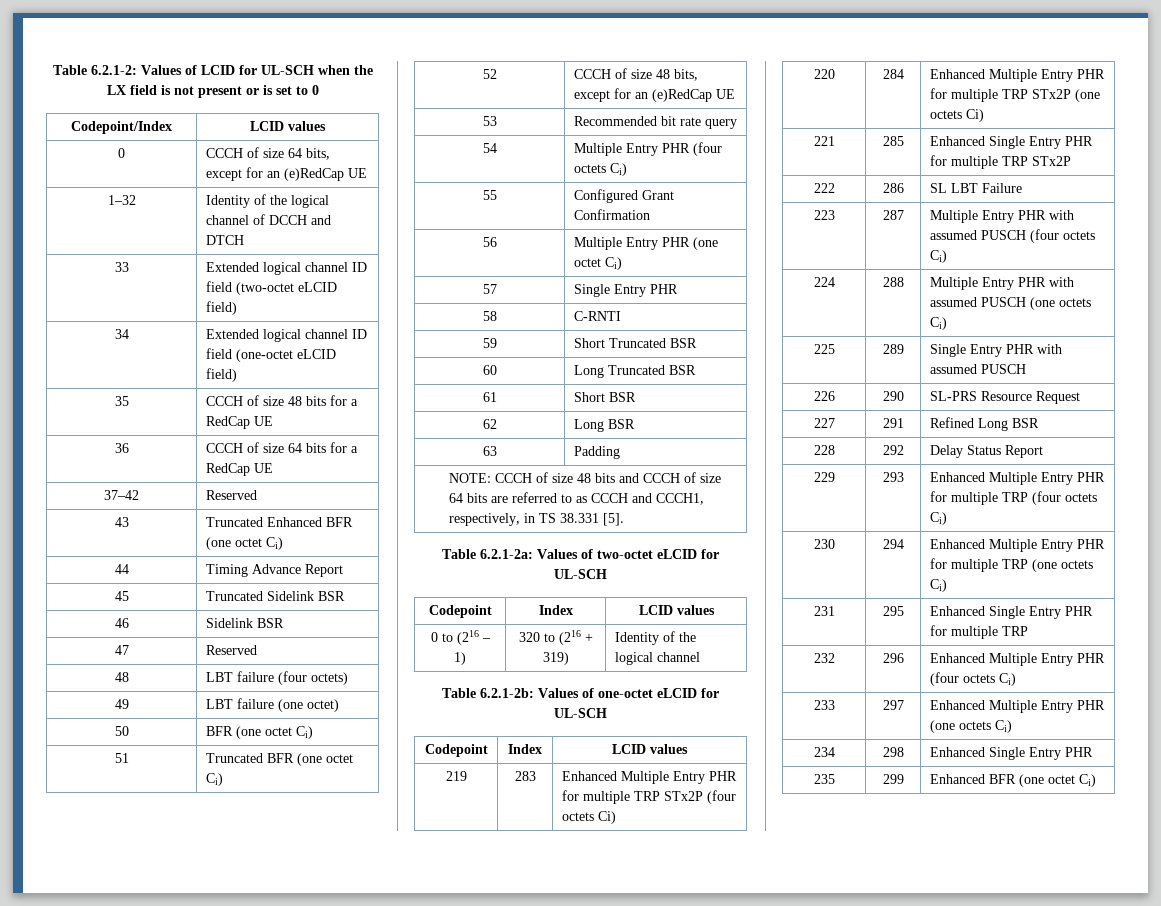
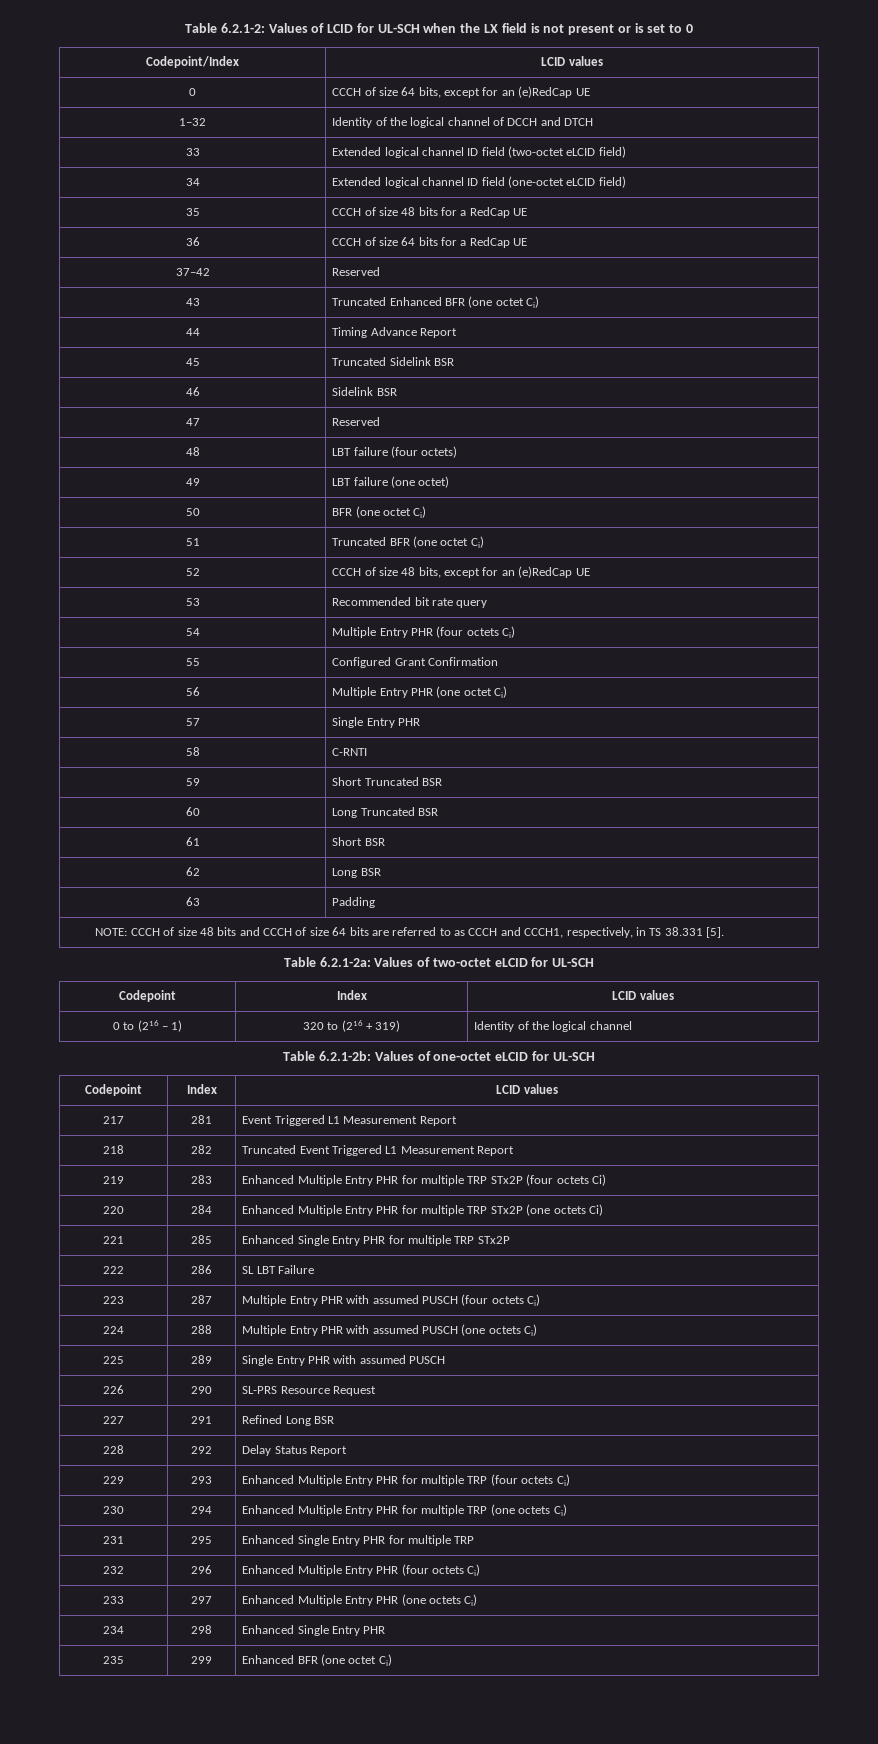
(688, 749) none -> [103,1116,124,1124] [191,1115,212,1124] [242,1115,457,1126] [103,1145,124,1154] [191,1145,212,1154] [242,1145,515,1156] // 217 | 281 | Event Triggered L1 Measurement Report // 218 | 282 | Truncated Event Triggered L1 Measurement Report

